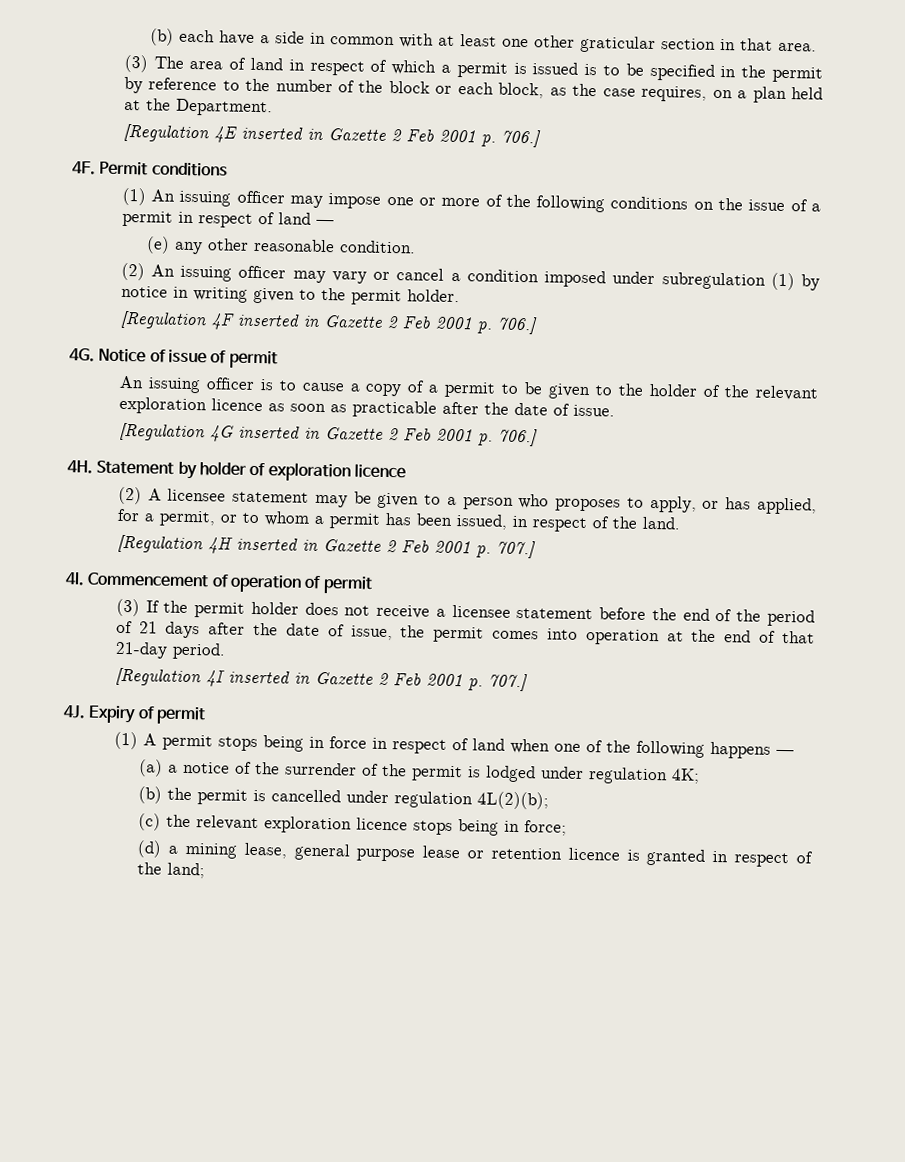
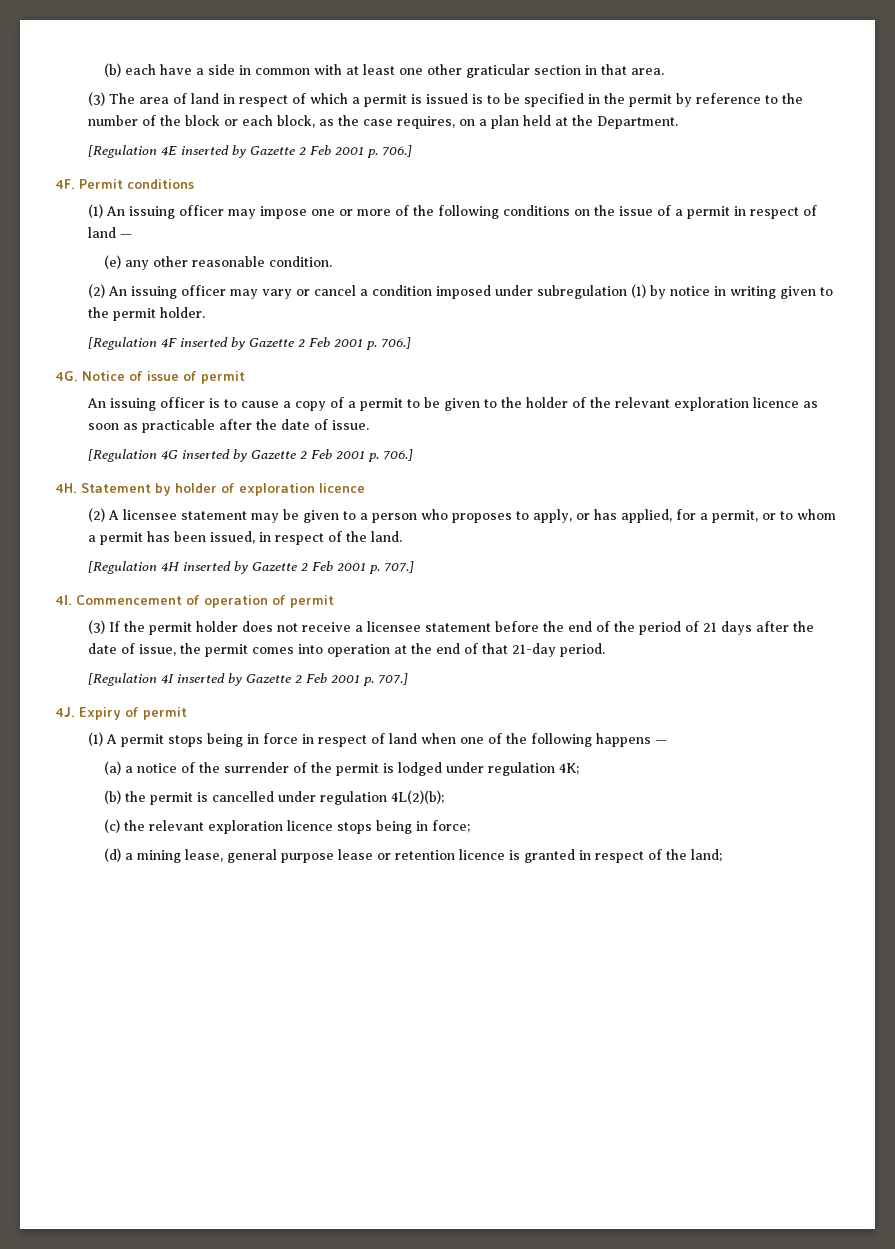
[306,128,323,140] in -> [231,145,246,158] by
[302,315,320,327] in -> [230,337,245,350] by
[303,427,320,439] in -> [232,449,247,462] by
[301,539,318,551] in -> [233,561,248,574] by
[293,672,310,684] in -> [227,673,242,686] by

